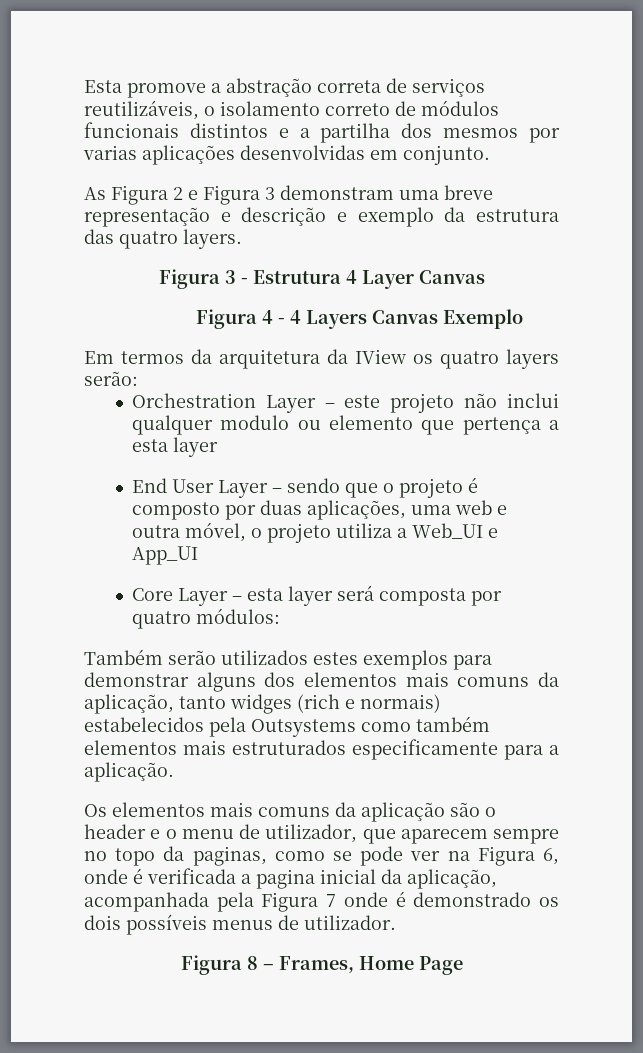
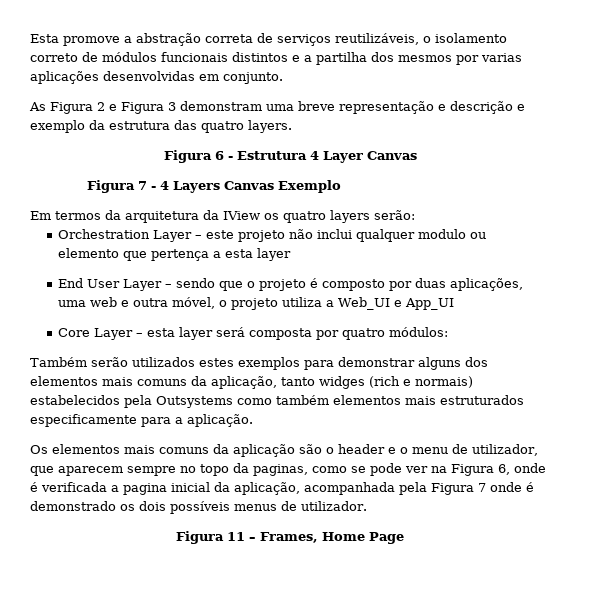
[224,270,236,284] 3 -> [214,151,224,160] 6
[262,310,274,324] 4 -> [138,181,148,190] 7
[246,956,258,970] 8 -> [227,532,245,541] 11

